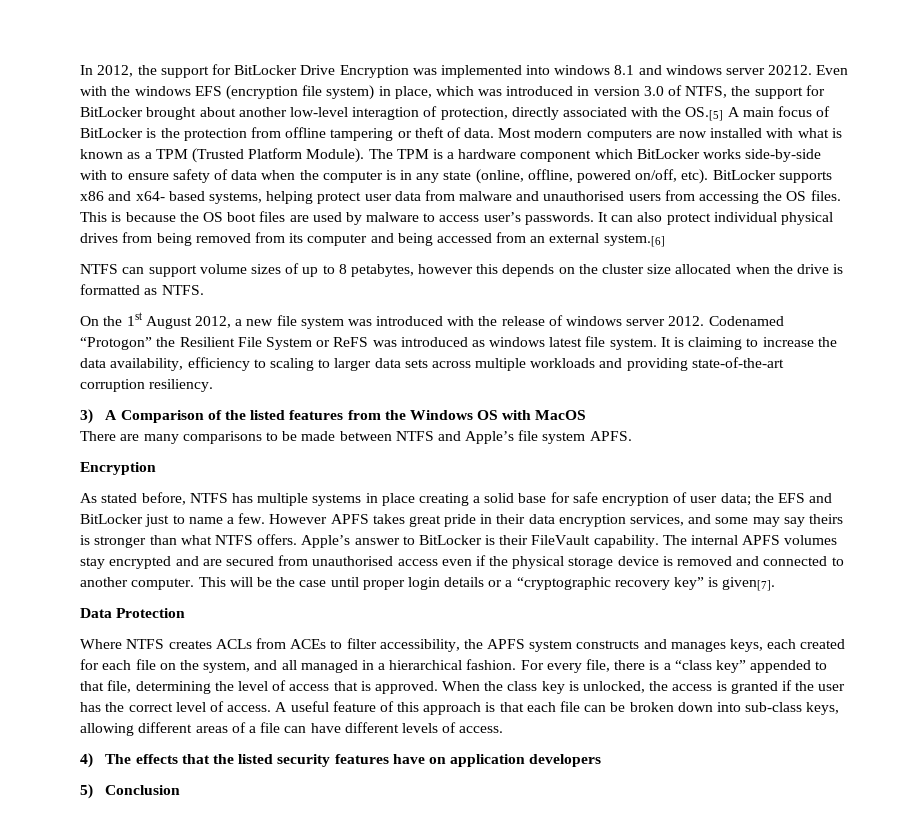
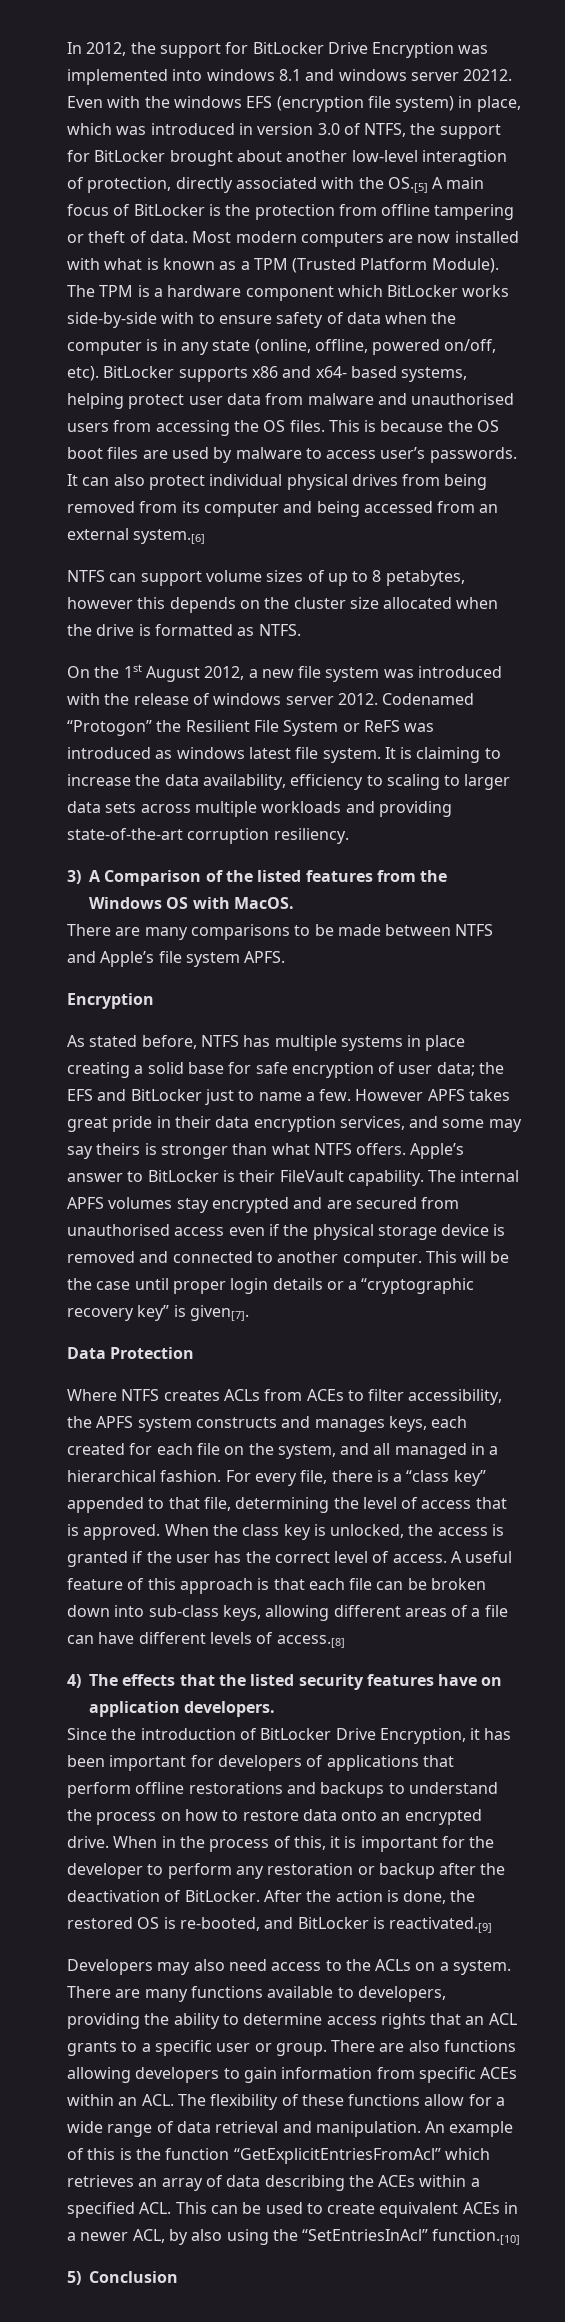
[535,410,587,420] MacOS -> [233,897,294,909] MacOS.
[459,726,504,733] access. -> [276,1635,345,1648] access.[8]
[529,754,602,767] developers -> [184,1701,276,1717] [66,1728,512,1744] [66,1755,454,1771] [66,1782,498,1798] [66,1809,482,1825] [66,1836,495,1852] [66,1863,506,1879] [66,1890,476,1904] [66,1917,493,1933] [66,1959,512,1975] [66,1986,446,2002] [66,2013,517,2029] [66,2040,517,2056] [66,2067,518,2083] [66,2094,506,2110] [66,2121,514,2137] [66,2148,490,2164] [66,2175,480,2191] [66,2202,519,2218] [66,2229,521,2245] developers. // Since the introduction of BitLocker Drive Encryption, it has been important for developers of applications that perform offline restorations and backups to understand the process on how to restore data onto an encrypted drive. When in the process of this, it is important for the developer to perform any restoration or backup after the deactivation of BitLocker. After the action is done, the restored OS is re-booted, and BitLocker is reactivated.[9] // Developers may also need access to the ACLs on a system. There are many functions available to developers, providing the ability to determine access rights that an ACL grants to a specific user or group. There are also functions allowing developers to gain information from specific ACEs within an ACL. The flexibility of these functions allow for a wide range of data retrieval and manipulation. An example of this is the function “GetExplicitEntriesFromAcl” which retrieves an array of data describing the ACEs within a specified ACL. This can be used to create equivalent ACEs in a newer ACL, by also using the “SetEntriesInAcl” function.[10]

